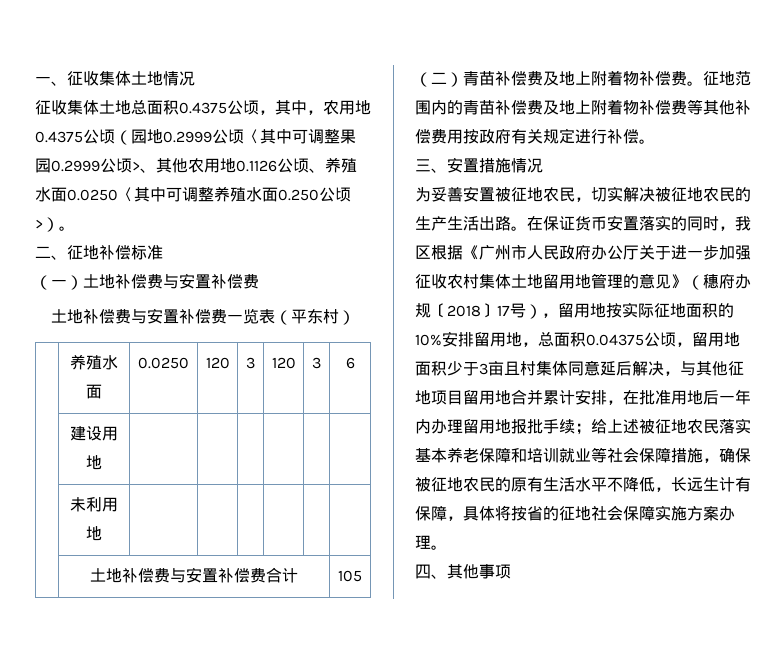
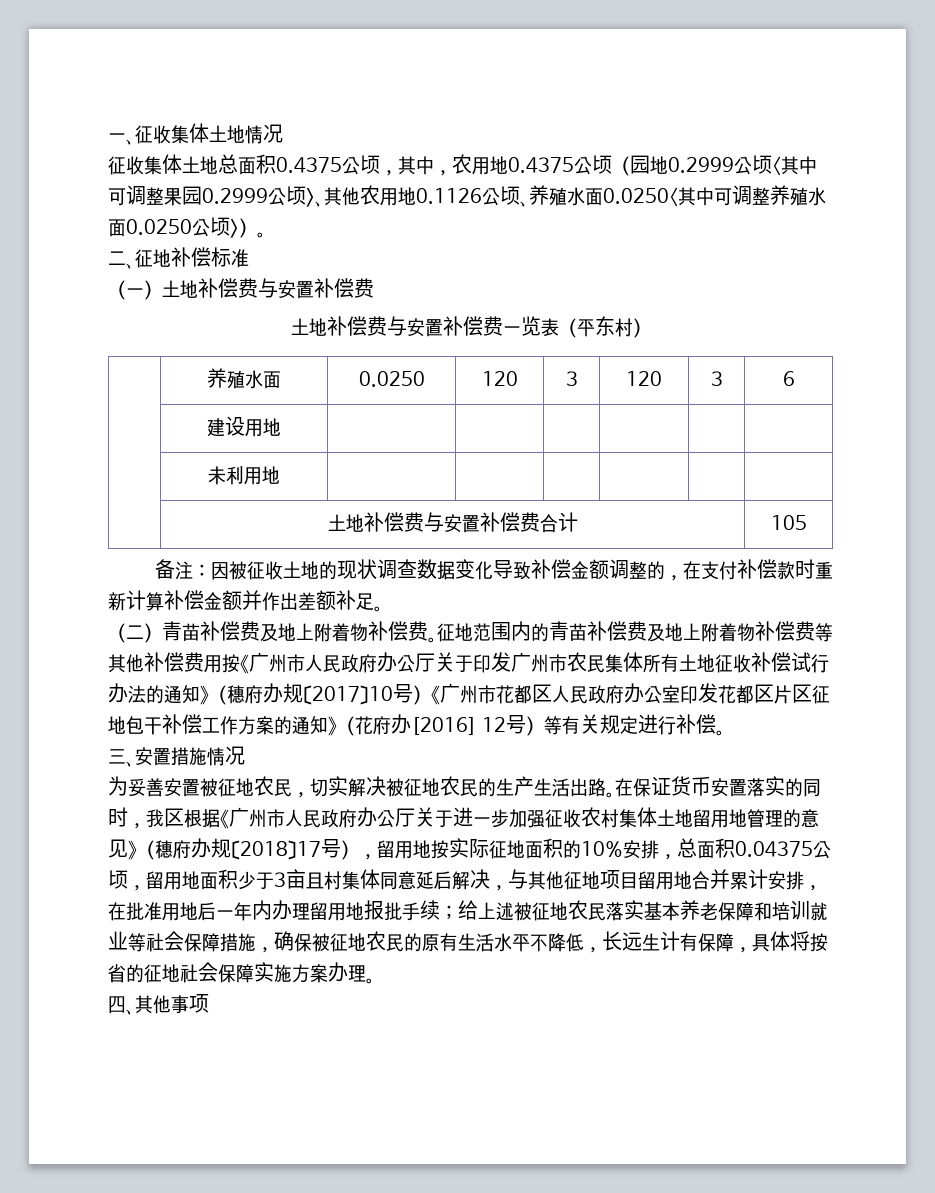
[278,189,319,201] 0.250 -> [126,219,192,235] 0.0250
(362, 576) none -> [154,559,833,581] [108,590,383,612] // 备注：因被征收土地的现状调查数据变化导致补偿金额调整的，在支付补偿款时重新计算补偿金额并作出差额补足。
[479,129,511,144] 政府 -> [240,652,829,674] [108,683,830,705] [108,714,563,736] 《广州市人民政府办公厅关于印发广州市农民集体所有土地征收补偿试行办法的通知》（穗府办规〔2017〕10号）《广州市花都区人民政府办公室印发花都区片区征地包干补偿工作方案的通知》（花府办[2016] 12号）等
[474,332,522,347] 留用地 -> (659, 849) none

